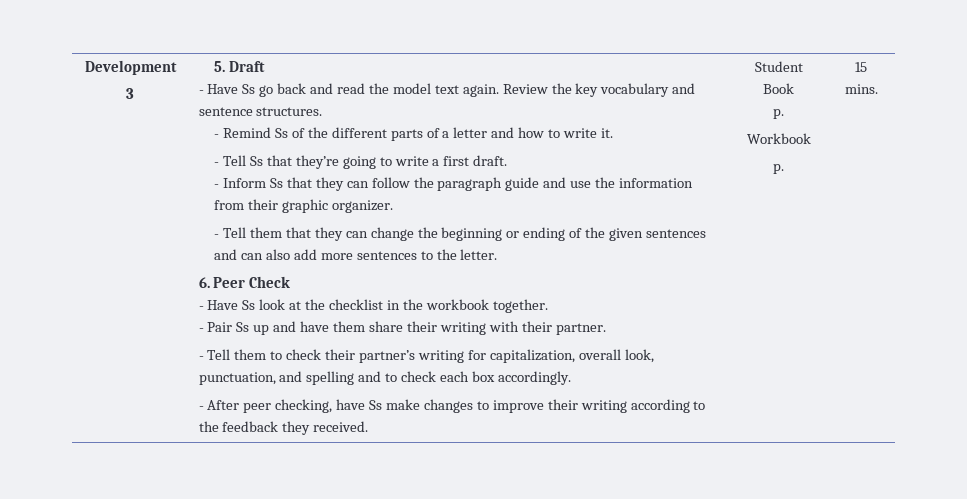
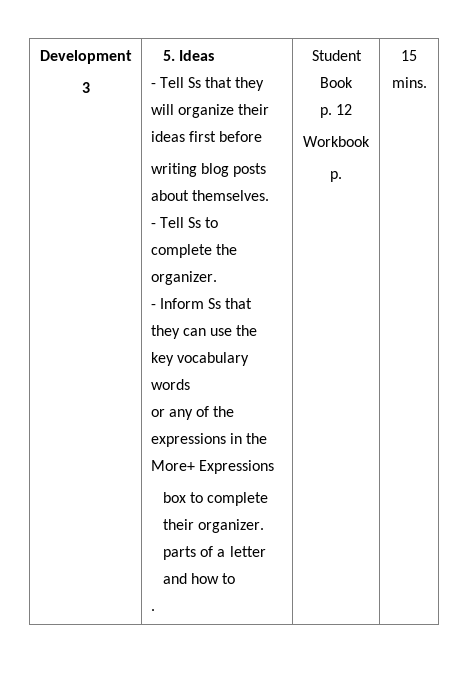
[229,61,266,72] [198,83,696,97] [198,107,323,116] [214,127,387,138] Draft // - Have Ss go back and read the model text again. Review the key vocabulary and sentence structures. // - Remind Ss of the different -> [179,50,215,61] [150,77,265,91] [150,104,270,118] [150,131,263,142] [150,163,267,177] [150,190,269,201] [150,217,219,228] [150,244,237,258] [150,271,217,285] [150,298,253,309] [150,325,258,339] [150,352,249,366] [150,379,190,390] [150,406,235,420] [150,433,268,447] [150,460,274,474] [162,492,269,506] [162,519,265,533] Ideas // - Tell Ss that they will organize their ideas first before // writing blog posts about themselves. // - Tell Ss to complete the organizer. // - Inform Ss that they can use the key vocabulary words // or any of the expressions in the More+ Expressions // box to complete their organizer.
[563,128,613,138] [214,155,508,169] [214,177,694,191] [214,199,393,213] [214,227,706,241] [214,249,498,260] [198,276,291,288] [198,299,548,313] [198,321,606,335] [198,349,654,363] [198,371,571,385] [198,399,706,413] [198,421,369,435] write it. // - Tell Ss that they’re going to write a first draft. // - Inform Ss that they can follow the paragraph guide and use the information from their graphic organizer. // - Tell them that they can change the beginning or ending of the given sentences and can also add more sentences to the letter. // 6. Peer Check // - Have Ss look at the checklist in the workbook together. // - Pair Ss up and have them share their writing with their partner. // - Tell them to check their partner’s writing for capitalization, overall look, punctuation, and spelling and to check each box accordingly. // - After peer checking, have Ss make changes to improve their writing according to the feedback they received. -> [150,609,155,611] // .
(784, 114) none -> [336,104,353,115] 12

